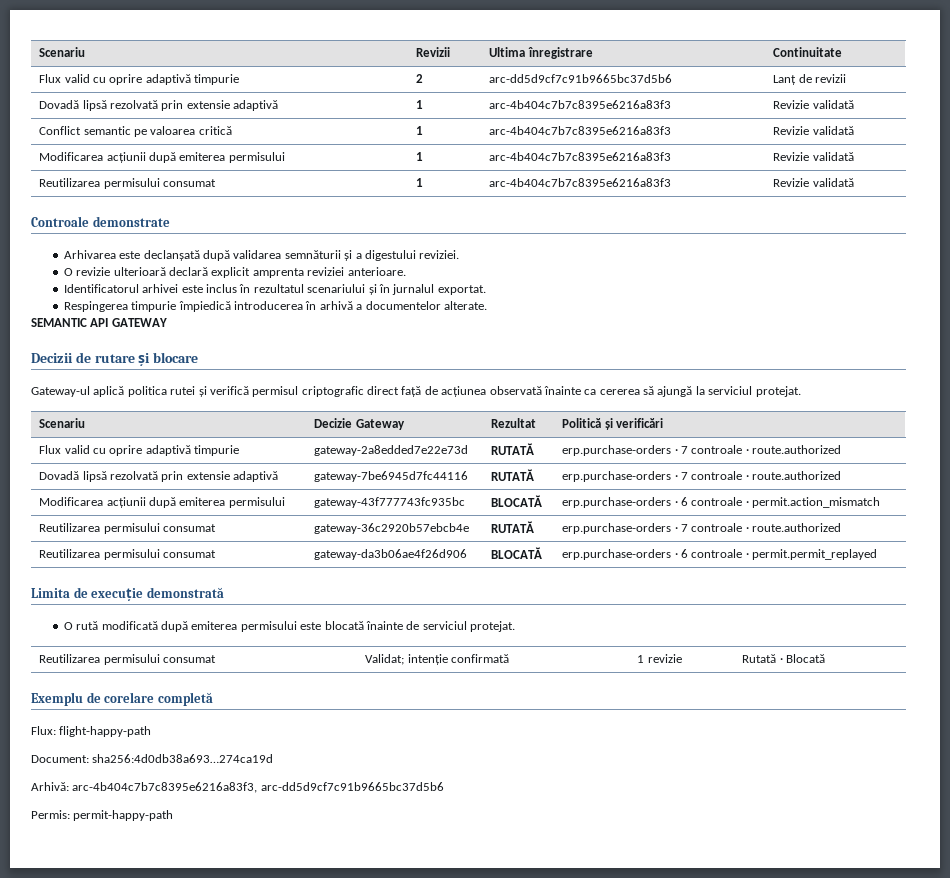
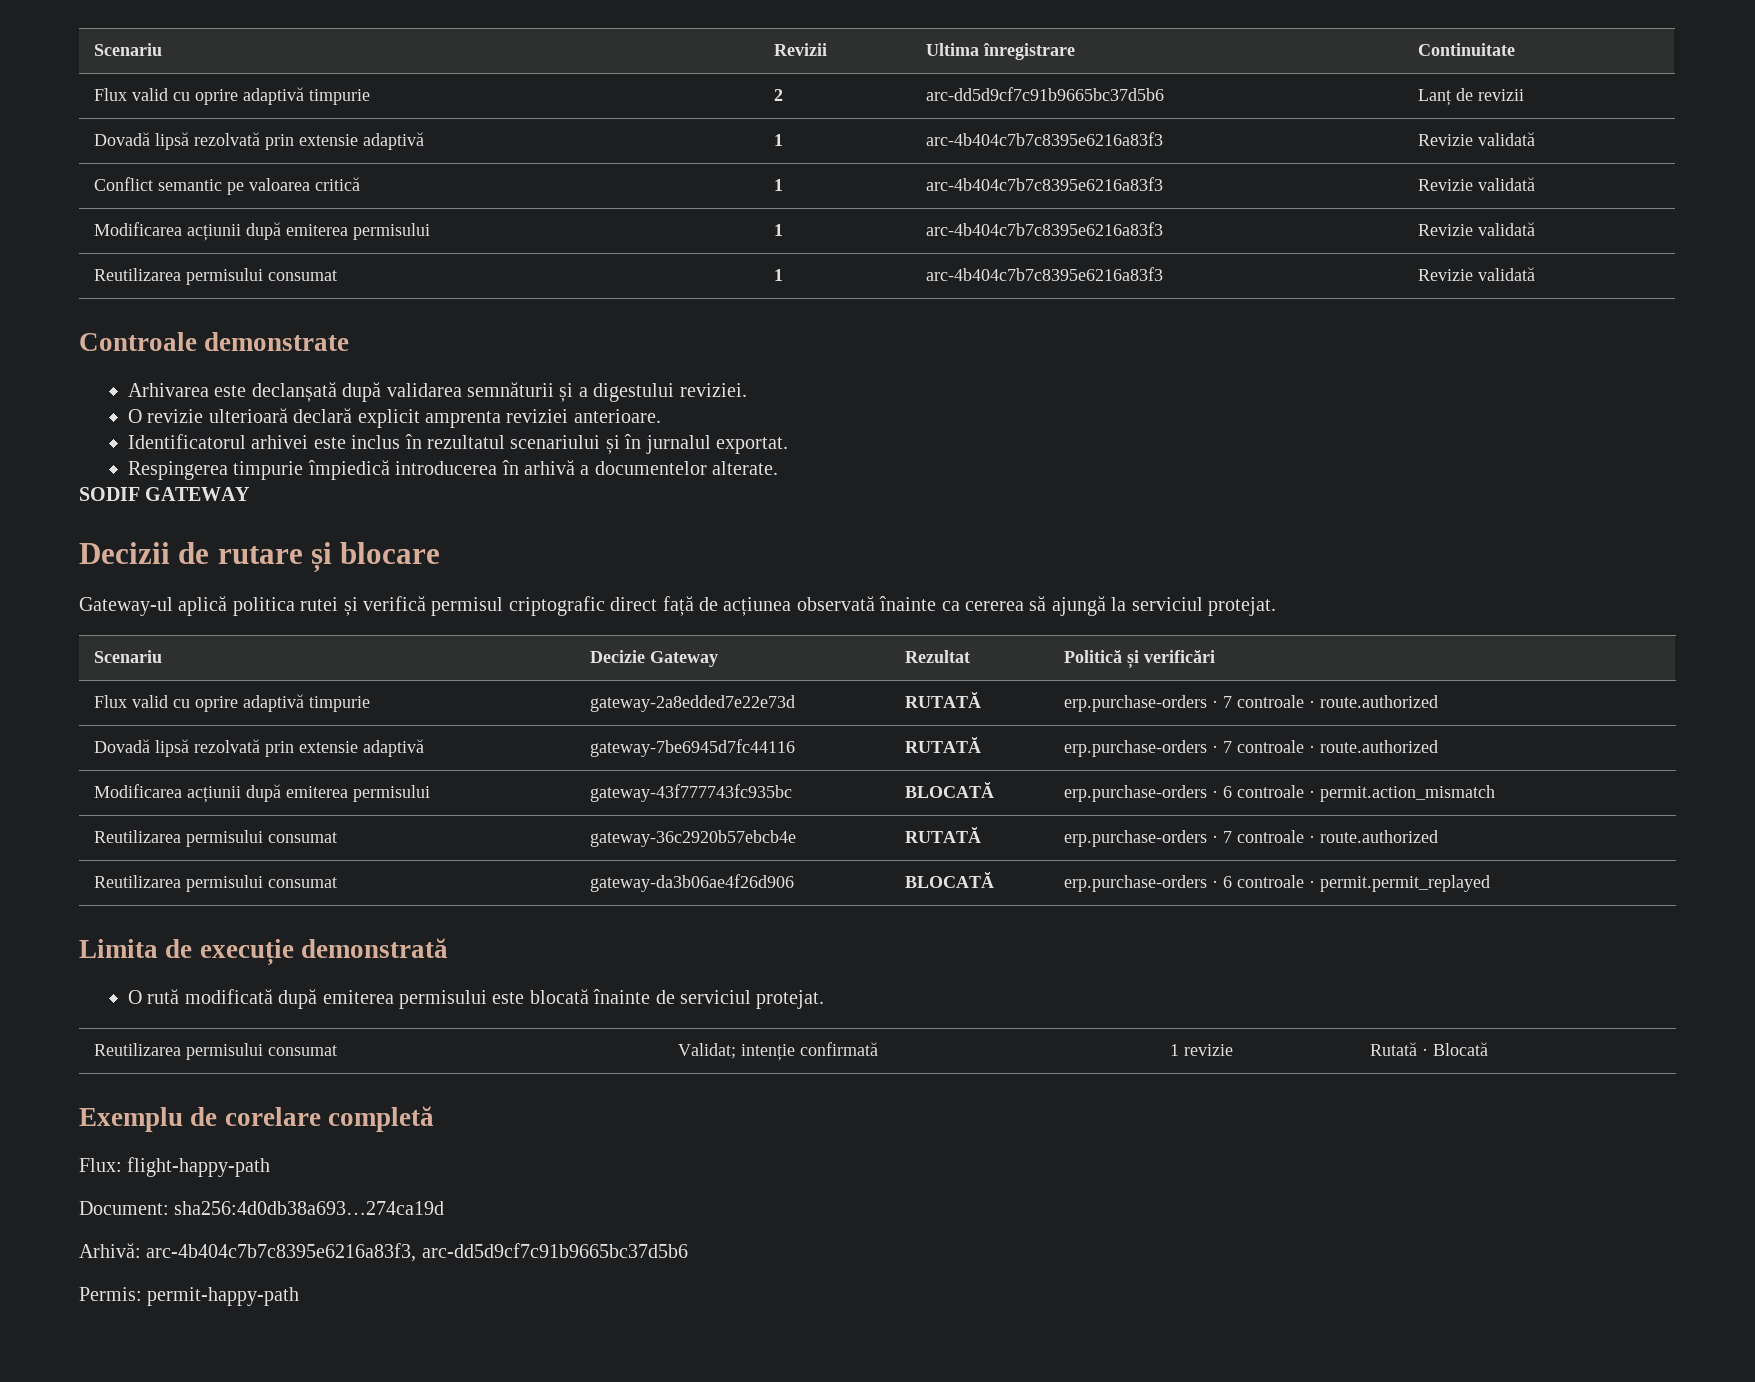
[31,318,109,327] SEMANTIC API -> [79,487,140,501] SODIF

